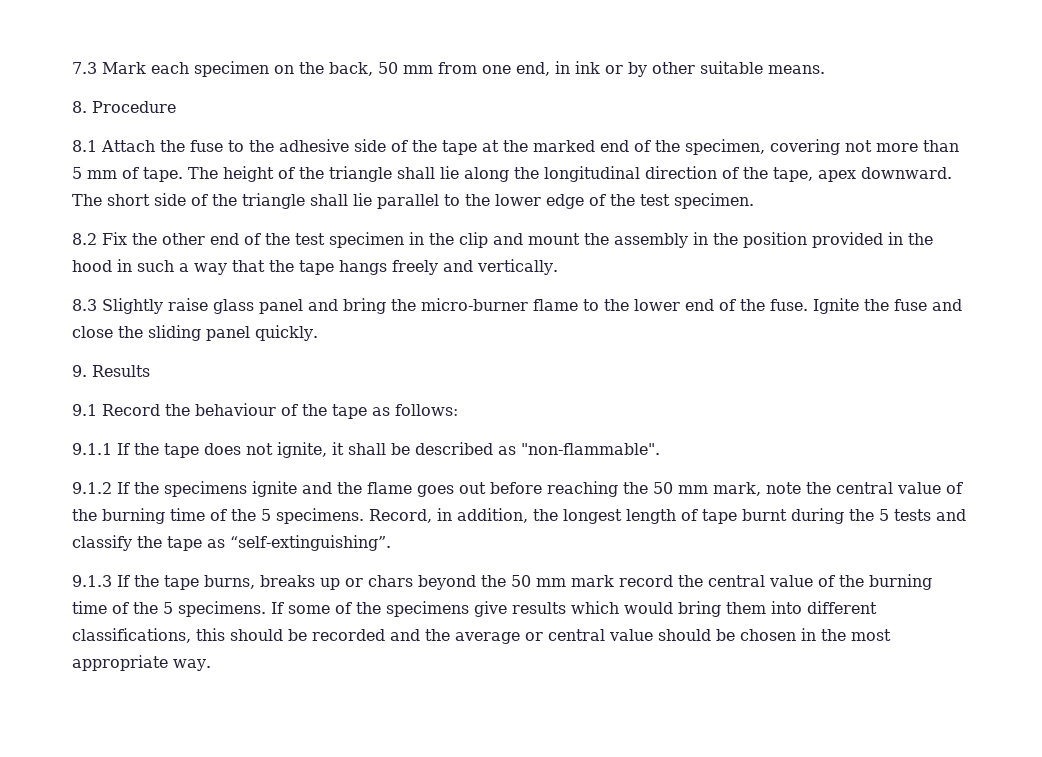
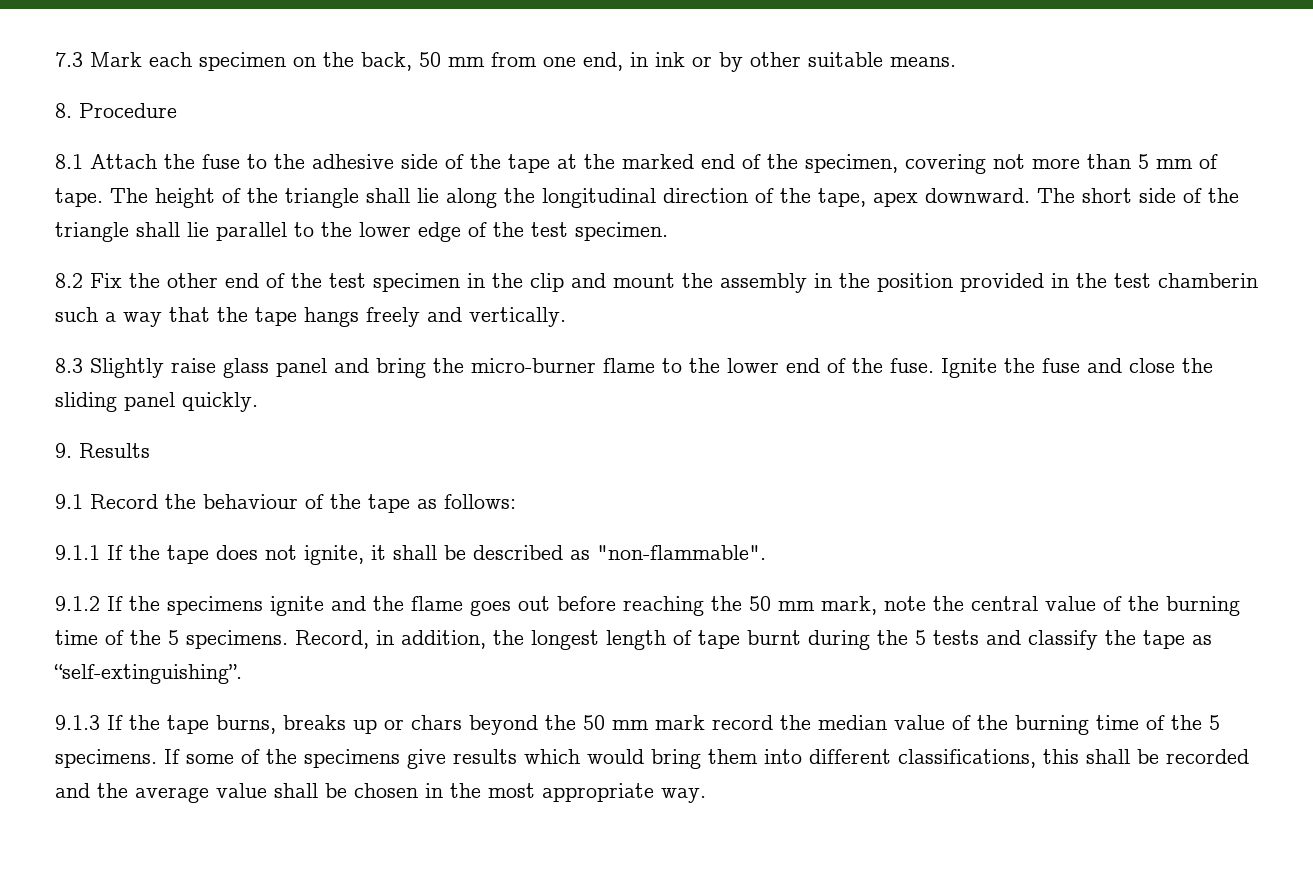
[72,259,132,272] hood in -> [1114,273,1258,288] test chamberin
[708,575,765,587] central -> [818,715,887,730] median
[230,629,283,641] should -> [1086,749,1130,764] shall
[525,629,711,641] or central value should -> [216,783,318,798] value shall

